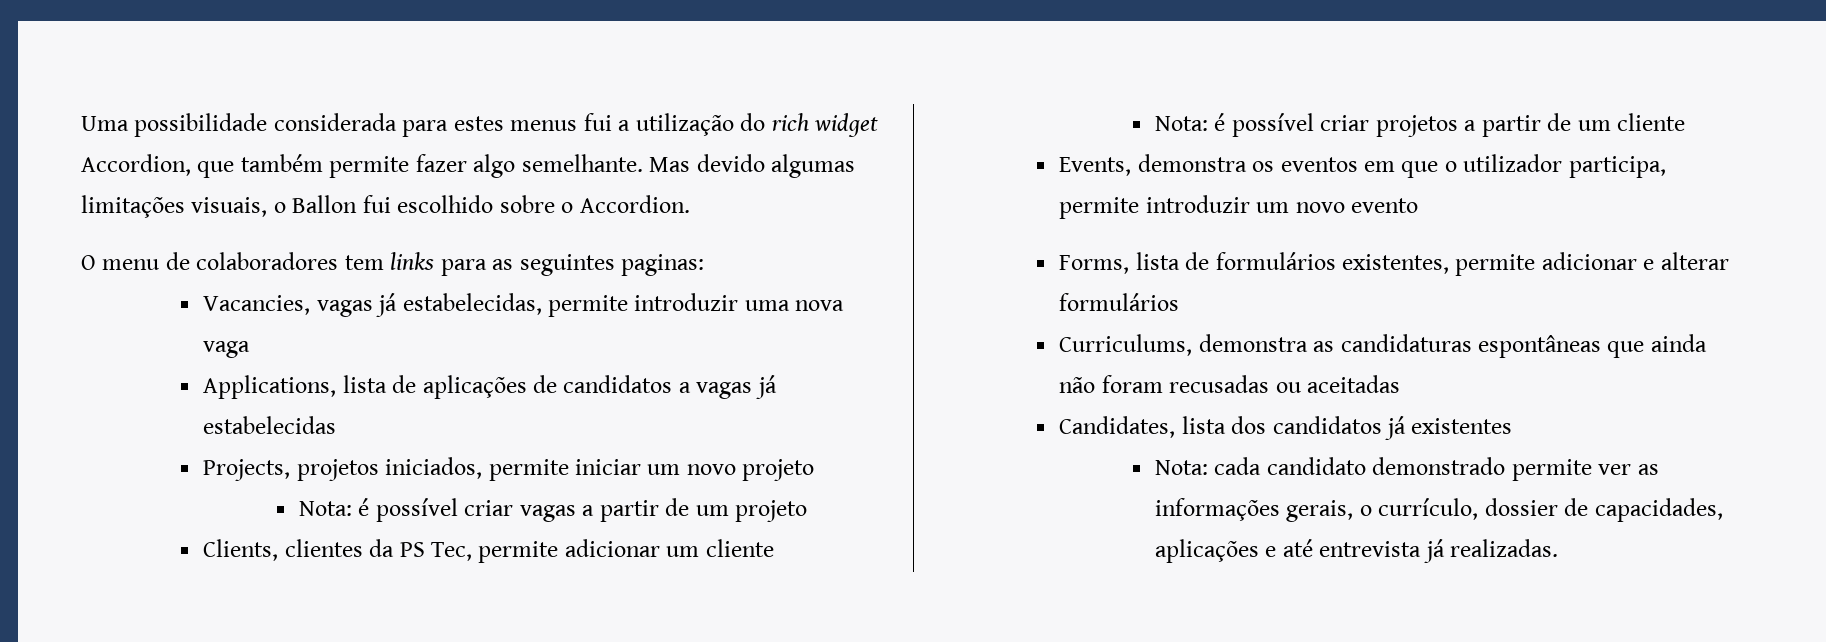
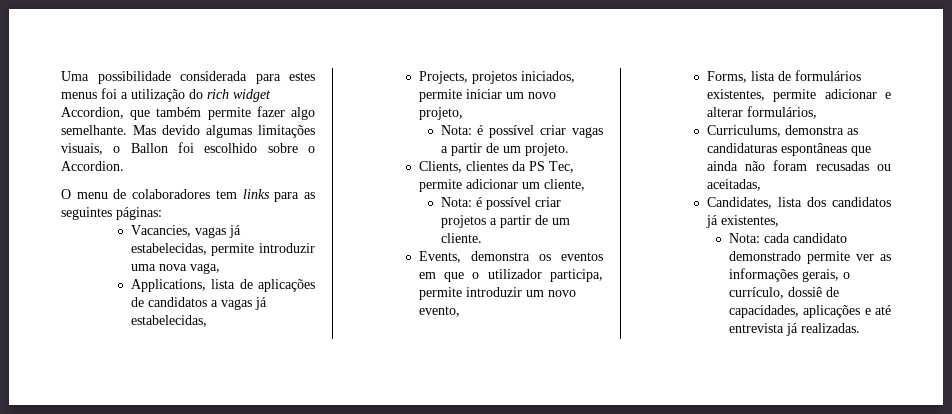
[583,113,612,131] fui -> [101,88,117,99] foi
[362,195,391,213] fui -> [178,142,194,153] foi
[621,254,705,276] paginas: -> [116,207,162,220] páginas:
[203,341,251,358] vaga -> [189,263,220,274] vaga,
[203,416,337,434] estabelecidas -> [130,315,207,327] estabelecidas,
[742,459,815,481] projeto -> [418,107,463,120] projeto,
[735,500,808,522] projeto -> [524,143,569,156] projeto.
[705,539,774,557] cliente -> [543,179,585,191] cliente,
[1617,113,1686,131] cliente -> [440,233,482,243] cliente.
[1351,198,1419,213] evento -> [418,306,460,317] evento,
[1059,293,1180,311] formulários -> [746,106,817,119] formulários,
[1307,375,1401,393] aceitadas -> [706,179,761,191] aceitadas,
[1411,418,1513,434] existentes -> [720,215,779,227] existentes,
[1484,498,1558,516] dossier -> [787,287,822,297] dossiê

